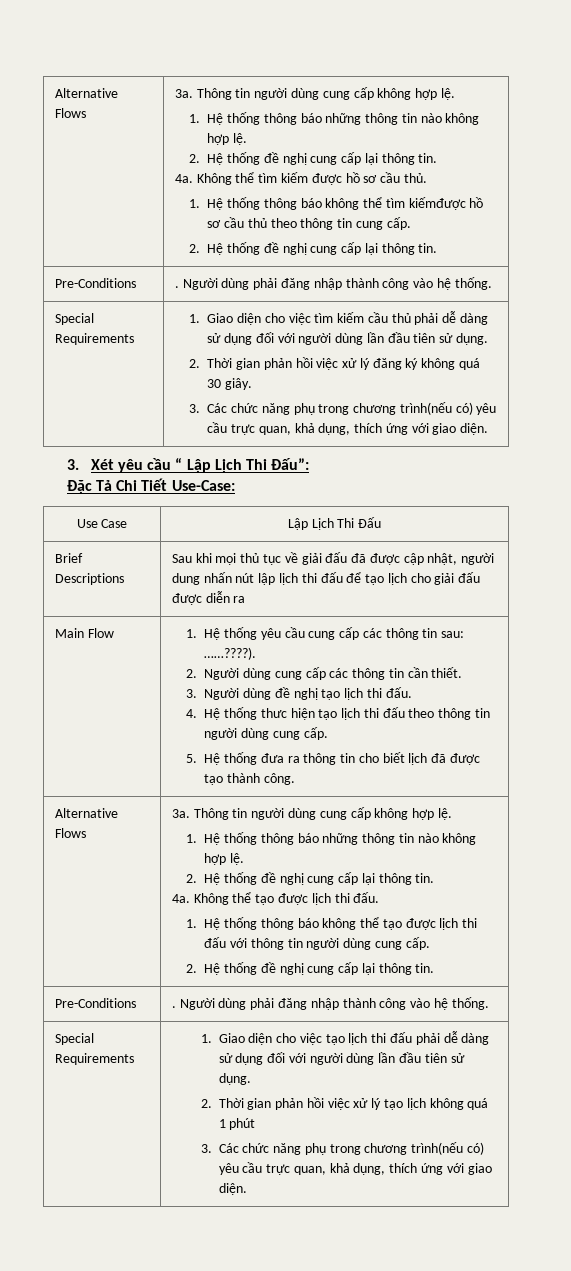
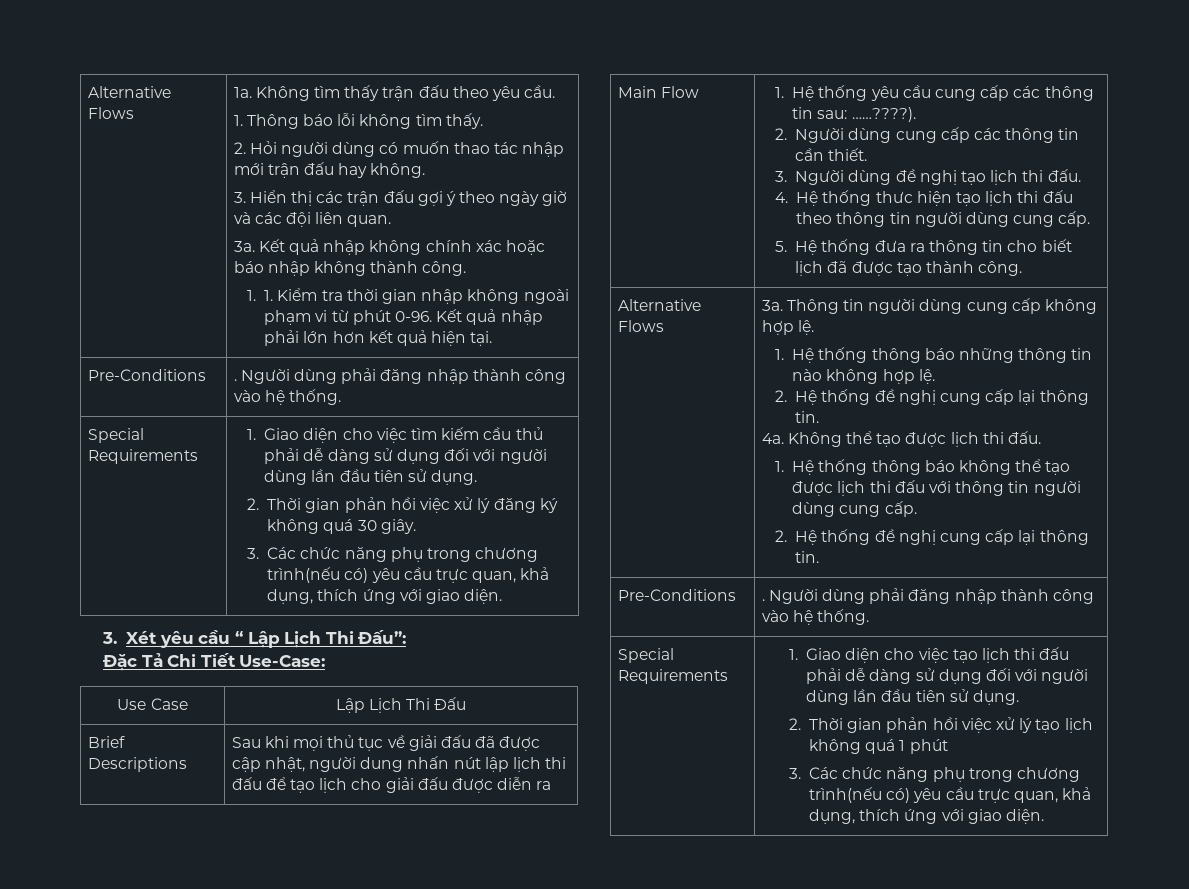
[54,88,118,98] [54,108,86,118] [174,87,455,100] [189,112,480,125] [207,133,248,145] [189,152,438,165] [174,172,427,185] [189,197,484,210] [207,217,411,230] [189,242,438,255] Alternative Flows | 3a. Thông tin người dùng cung cấp không hợp lệ. // 1. Hệ thống thông báo những thông tin nào không hợp lệ. // 2. Hệ thống đề nghị cung cấp lại thông tin. // 4a. Không thể tìm kiếm được hồ sơ cầu thủ. // 1. Hệ thống thông báo không thể tìm kiếmđược hồ sơ cầu thủ theo thông tin cung cấp. // 2. Hệ thống đề nghị cung cấp lại thông tin. -> [87,86,171,98] [87,107,134,119] [233,85,556,101] [233,113,483,129] [233,141,565,157] [233,162,426,178] [233,190,568,206] [233,212,392,227] [233,239,545,255] [233,261,467,276] [247,288,569,304] [264,309,543,325] [264,330,493,346] Alternative Flows | 1a. Không tìm thấy trận đấu theo yêu cầu. // 1. Thông báo lỗi không tìm thấy. // 2. Hỏi người dùng có muốn thao tác nhập mới trận đấu hay không. // 3. Hiển thị các trận đấu gợi ý theo ngày giờ và các đội liên quan. // 3a. Kết quả nhập không chính xác hoặc báo nhập không thành công. // 1. 1. Kiểm tra thời gian nhập không ngoài phạm vi từ phút 0-96. Kết quả nhập phải lớn hơn kết quả hiện tại.

